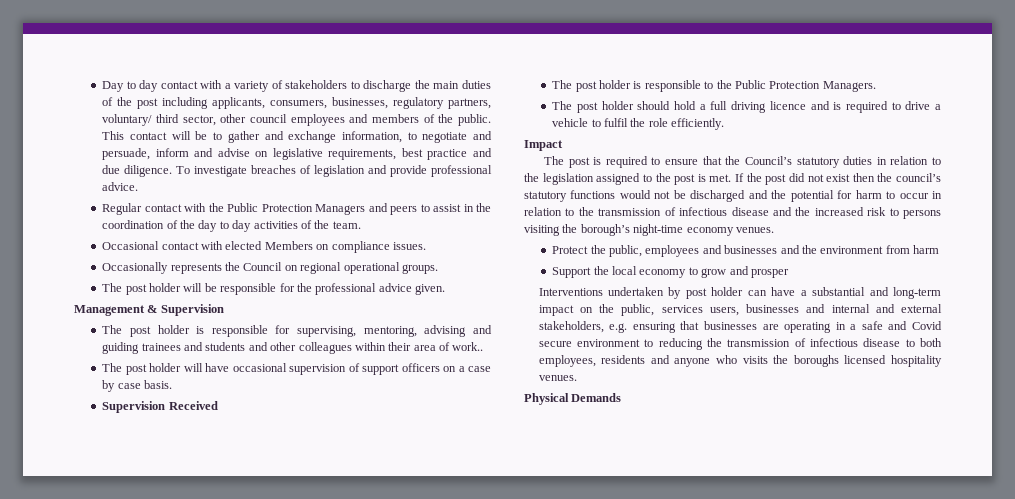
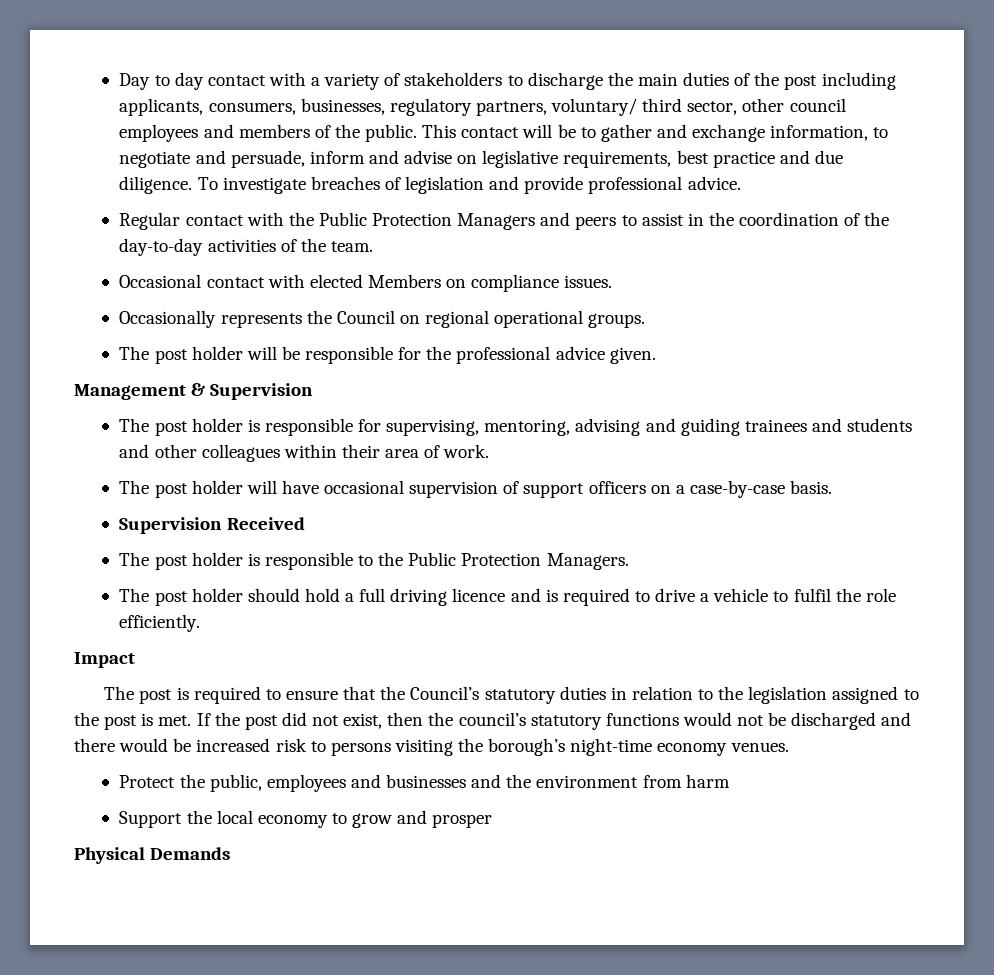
[198,220,252,232] day to day -> [119,238,204,256] day-to-day
[452,342,484,351] work.. -> [443,444,490,458] work.
[468,366,492,372] [102,380,141,392] case by case -> [689,480,785,498] case-by-case
[826,174,851,182] exist -> [343,713,383,729] exist,
[771,190,942,202] [524,207,811,216] the potential for harm to occur in relation to the transmission of infectious disease and the -> [74,738,192,752] there would be
[538,287,941,299] [538,304,942,316] [538,321,942,333] [538,338,942,350] [538,355,942,367] [538,375,577,381] // Interventions undertaken by post holder can have a substantial and long-term impact on the public, services users, businesses and internal and external stakeholders, e.g. ensuring that businesses are operating in a safe and Covid secure environment to reducing the transmission of infectious disease to both employees, residents and anyone who visits the boroughs licensed hospitality venues. -> (493, 821) none

